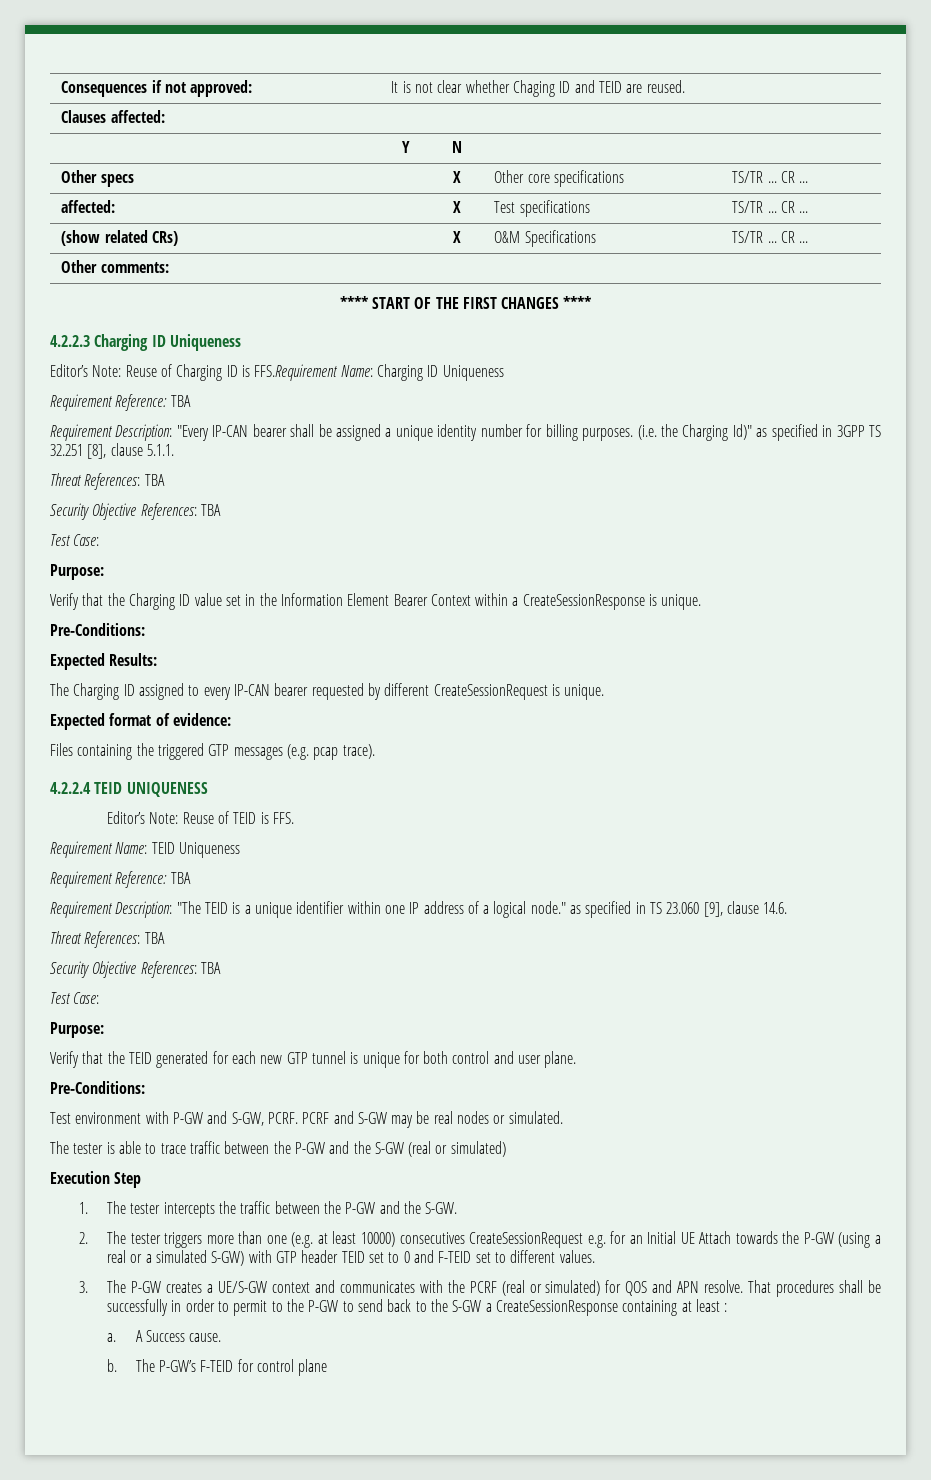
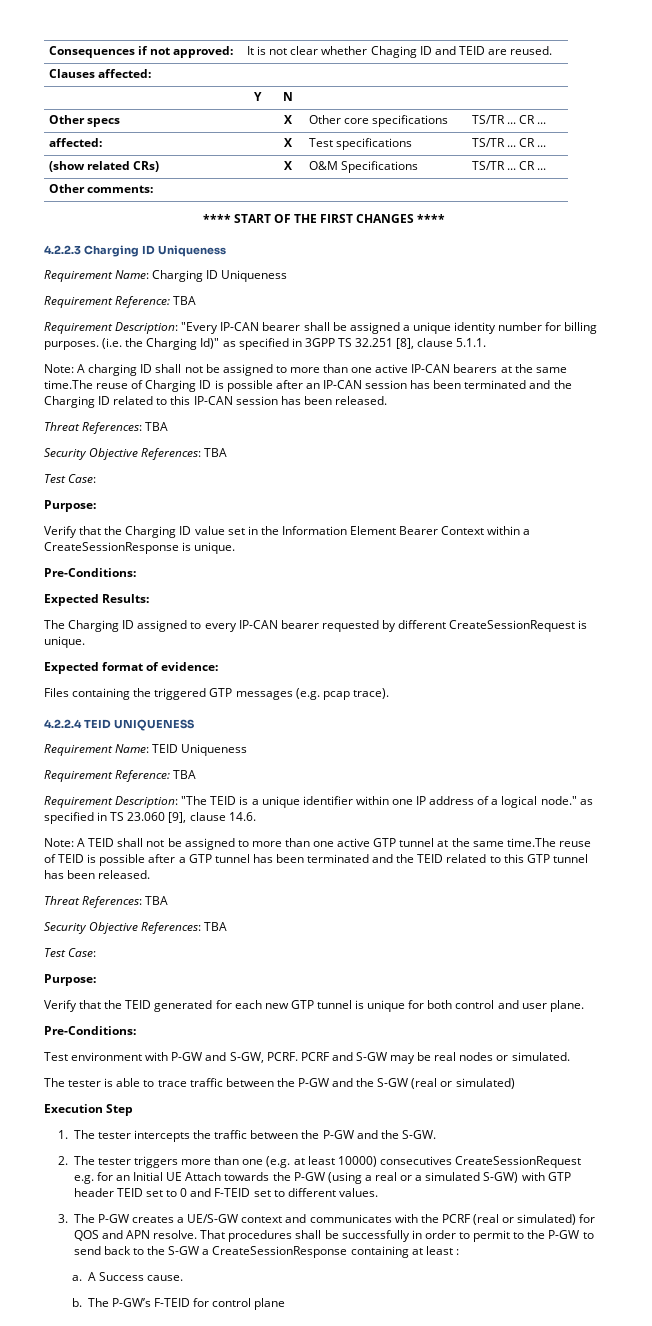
[50,364,339,381] Editor’s Note: Reuse of Charging ID is FFS.Requirement -> [44,270,113,282] Requirement
(174, 450) none -> [44,364,567,376] [44,380,572,392] [44,396,387,408] // Note: A charging ID shall not be assigned to more than one active IP-CAN bearers at the same time.The reuse of Charging ID is possible after an IP-CAN session has been terminated and the Charging ID related to this IP-CAN session has been released.
[107,811,295,824] // Editor’s Note: Reuse of TEID is FFS. -> (194, 725) none
(788, 908) none -> [44,838,591,850] [44,854,588,866] [44,870,151,879] // Note: A TEID shall not be assigned to more than one active GTP tunnel at the same time.The reuse of TEID is possible after a GTP tunnel has been terminated and the TEID related to this GTP tunnel has been released.

